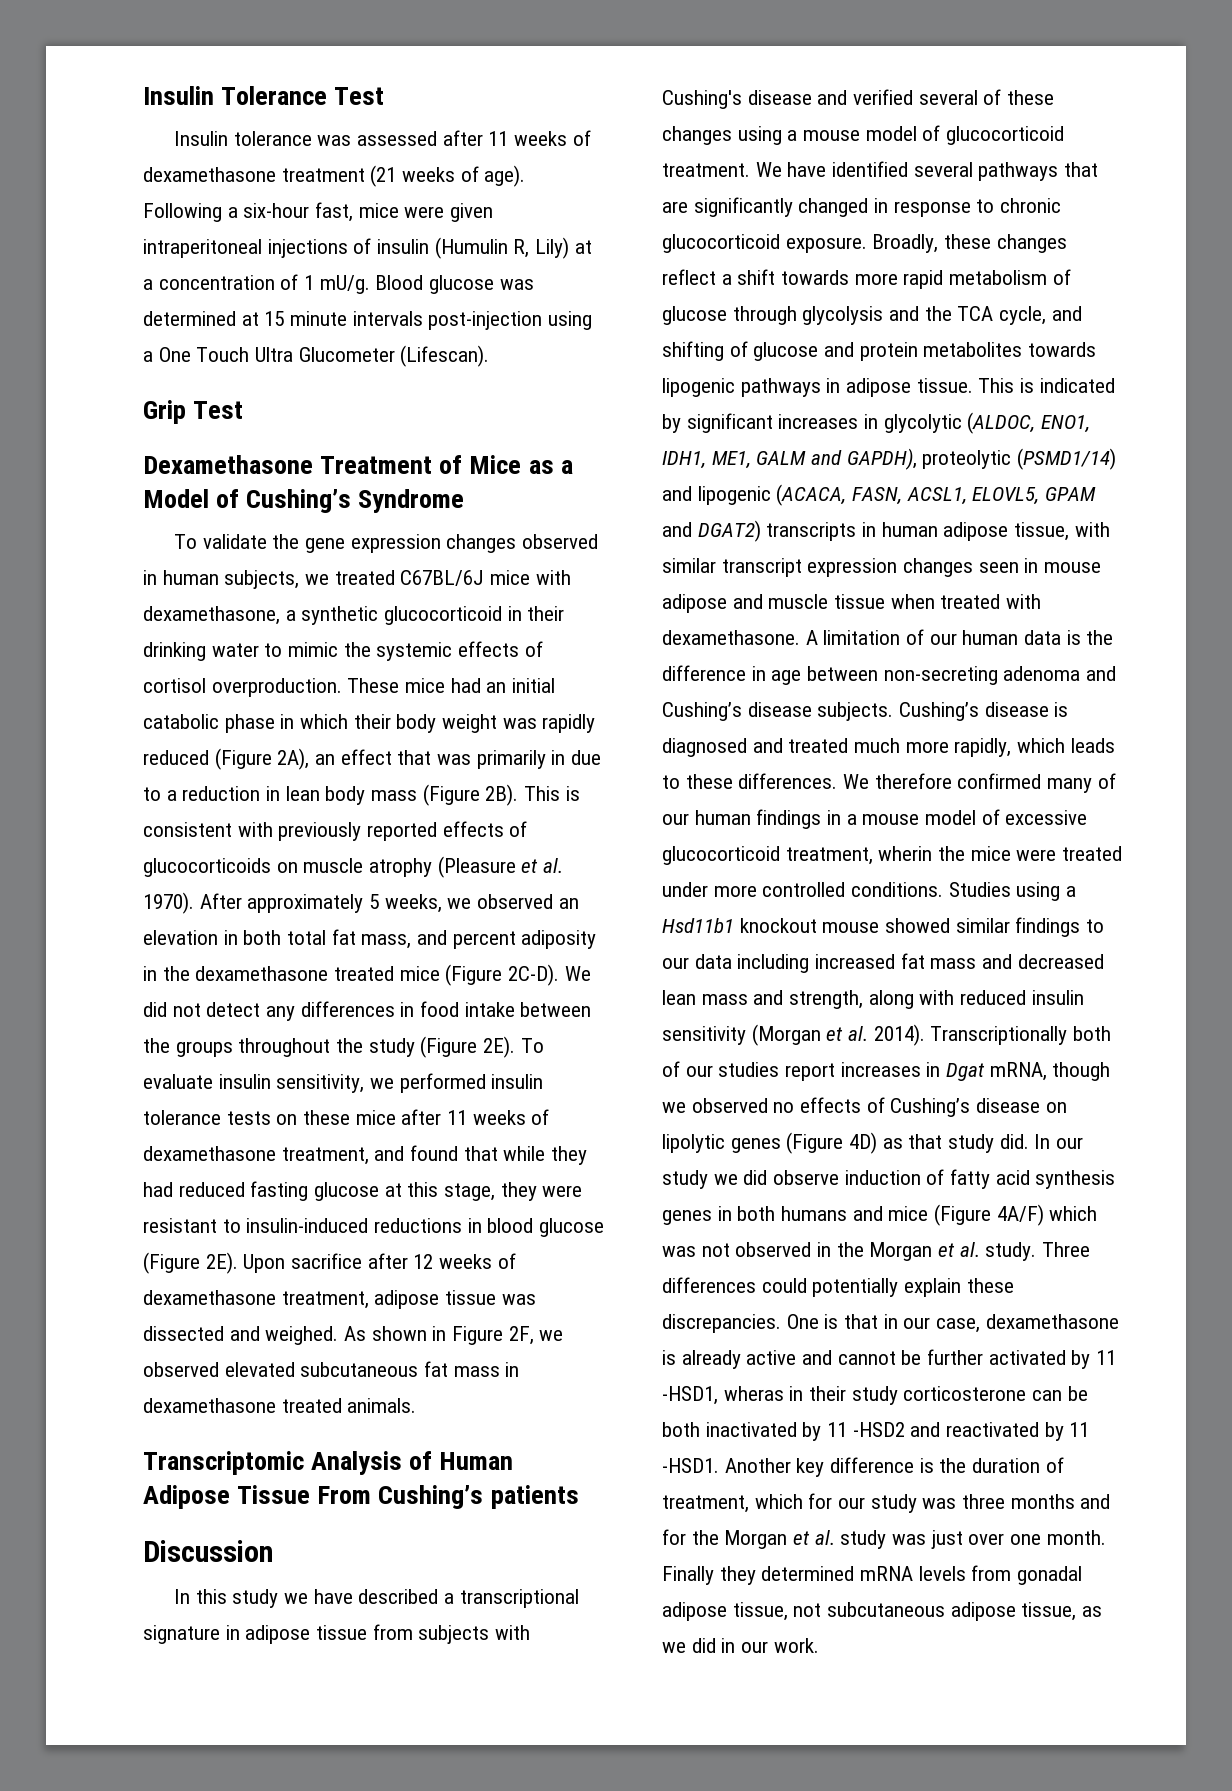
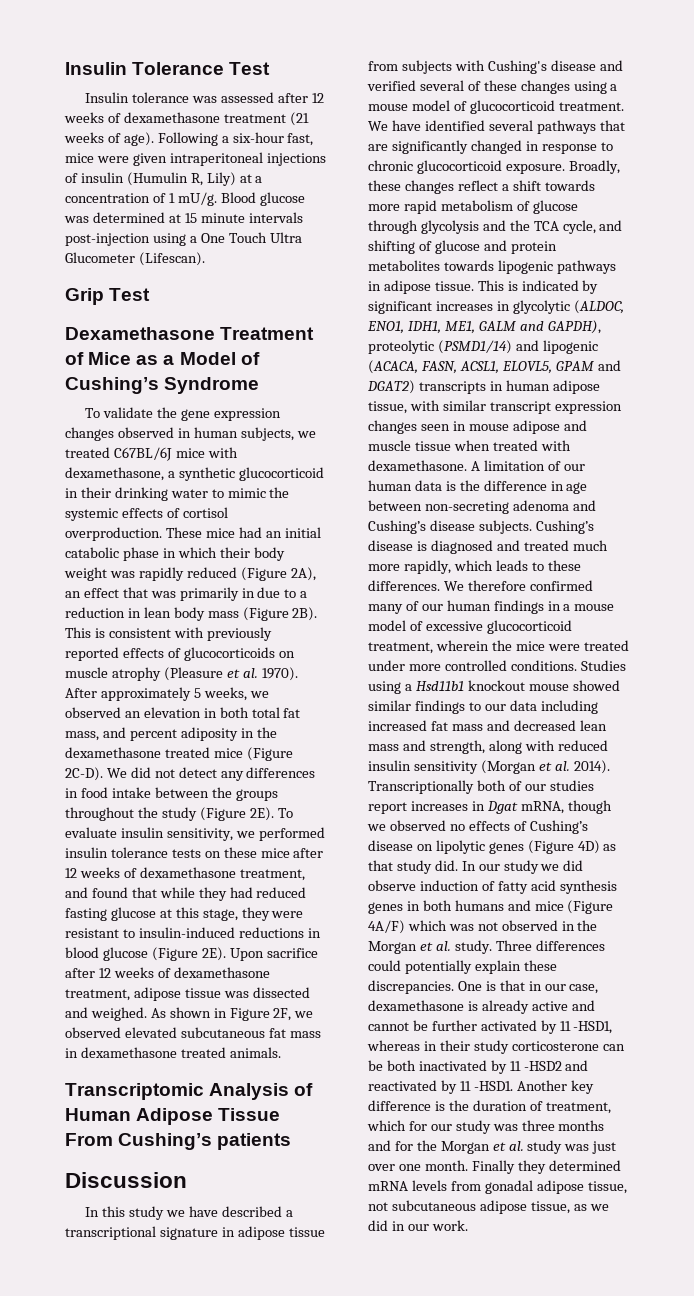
[488,131,509,146] 11 -> [311,93,324,103] 12
[447,1110,468,1125] 11 -> [65,868,77,878] 12
[878,846,933,861] wherin -> [435,640,489,651] wherein
[723,1386,784,1401] wheras -> [367,1040,420,1051] whereas

